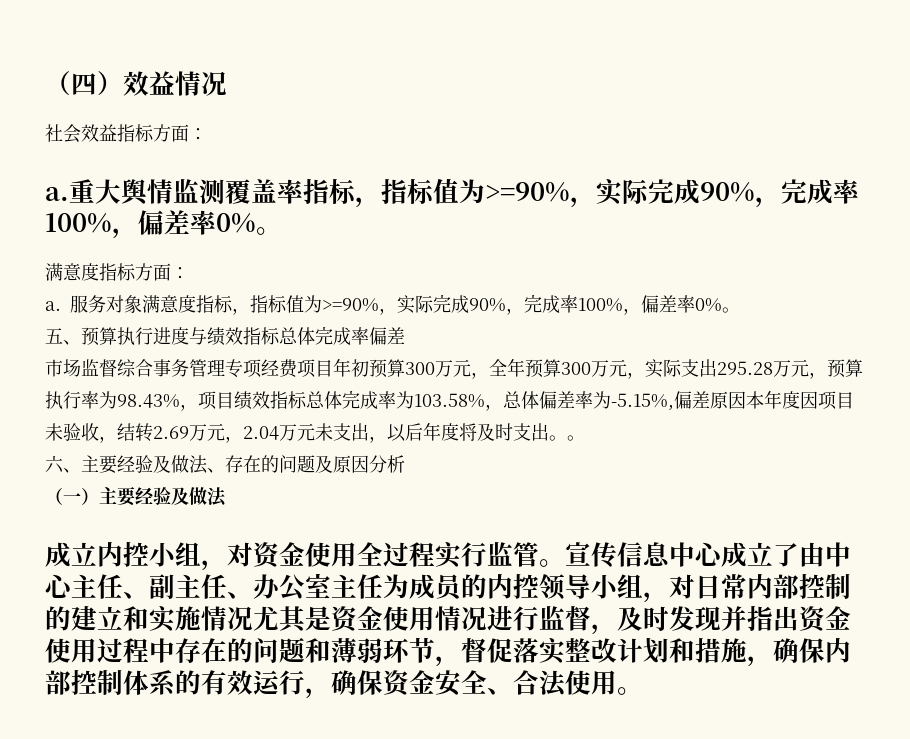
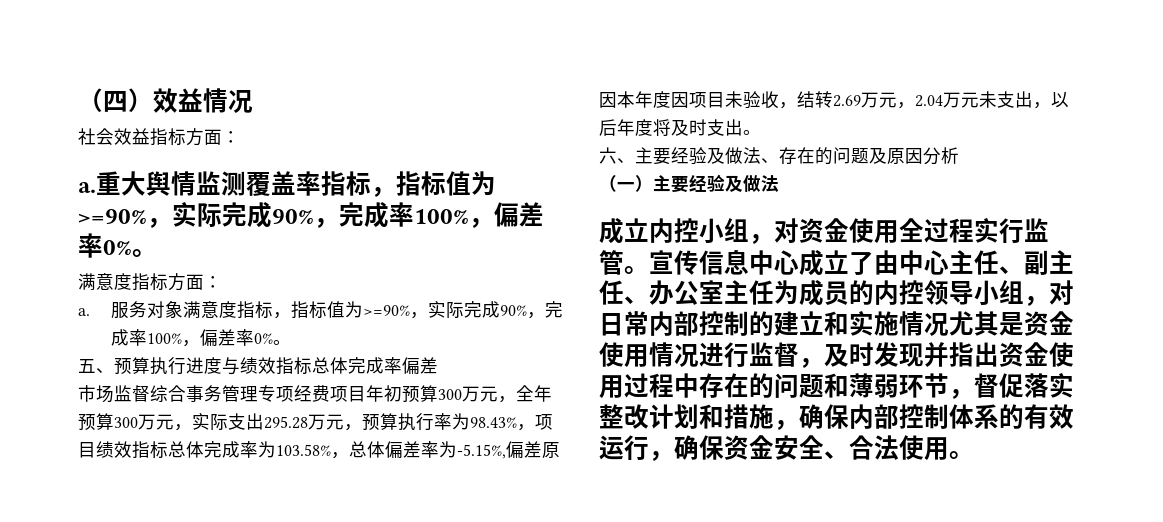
[567,435,585,441] 。 -> (761, 132) none

